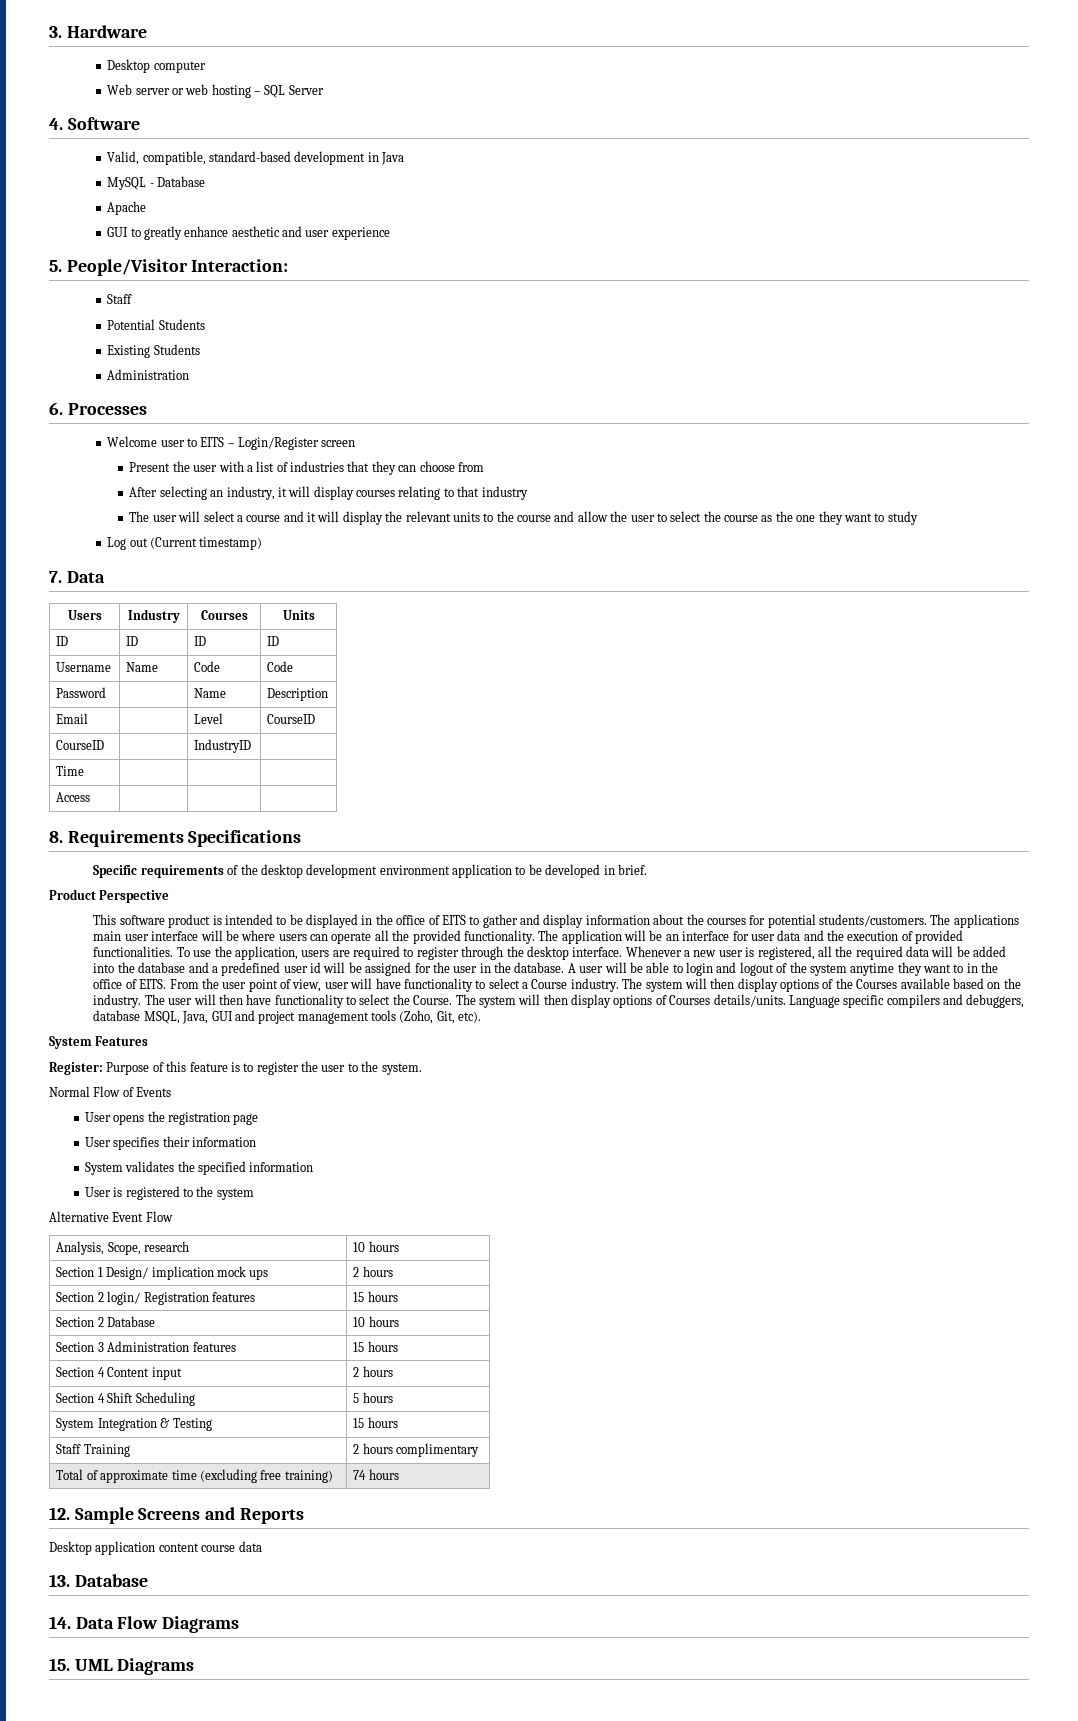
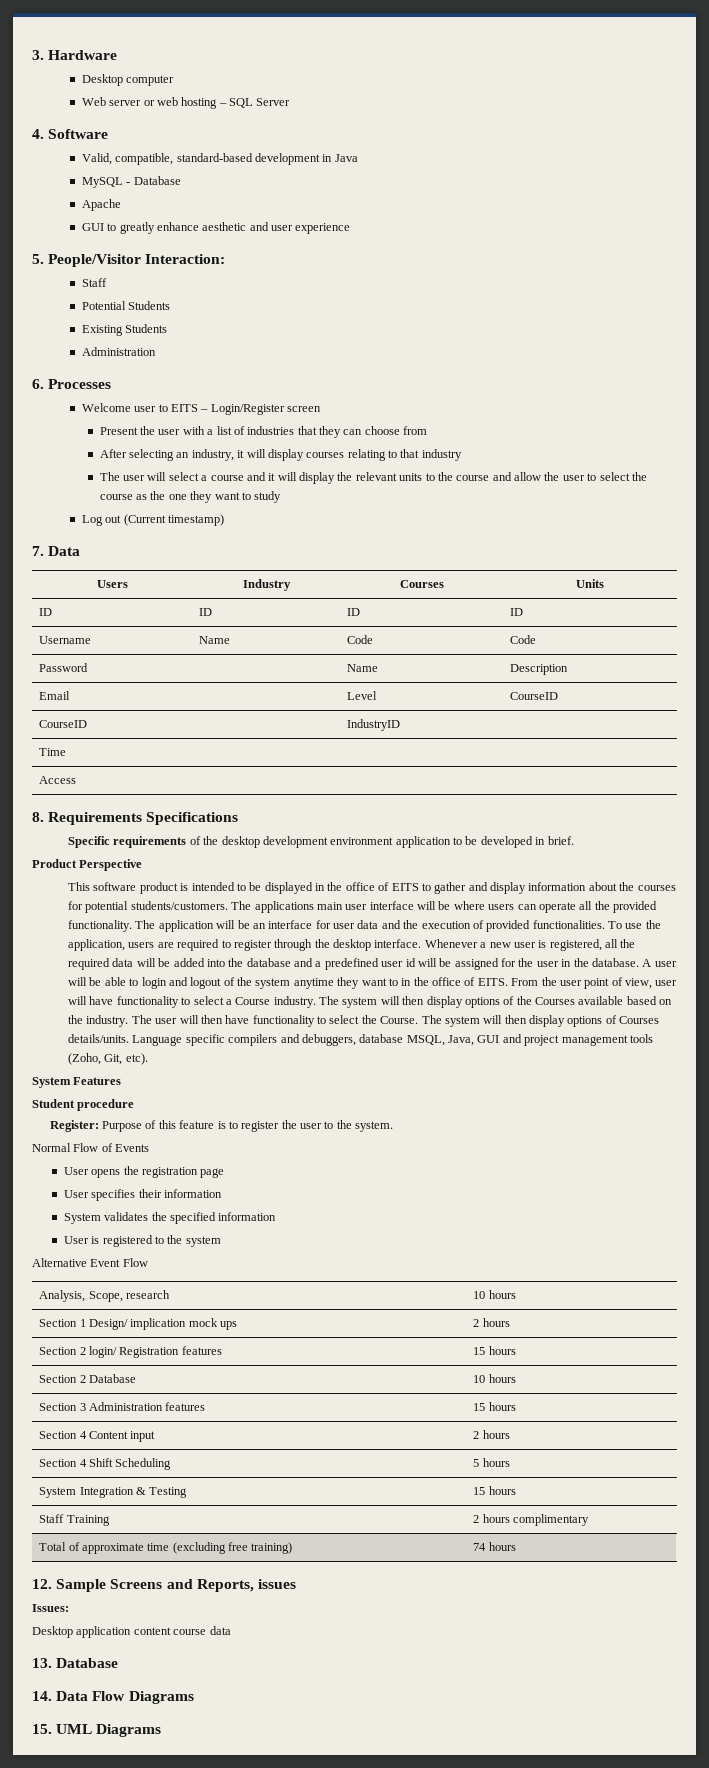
(149, 1041) none -> [32,1099,135,1111] // Student procedure
[239,1508,304,1524] Reports -> [196,1579,296,1592] [32,1604,69,1612] Reports, issues // Issues:

